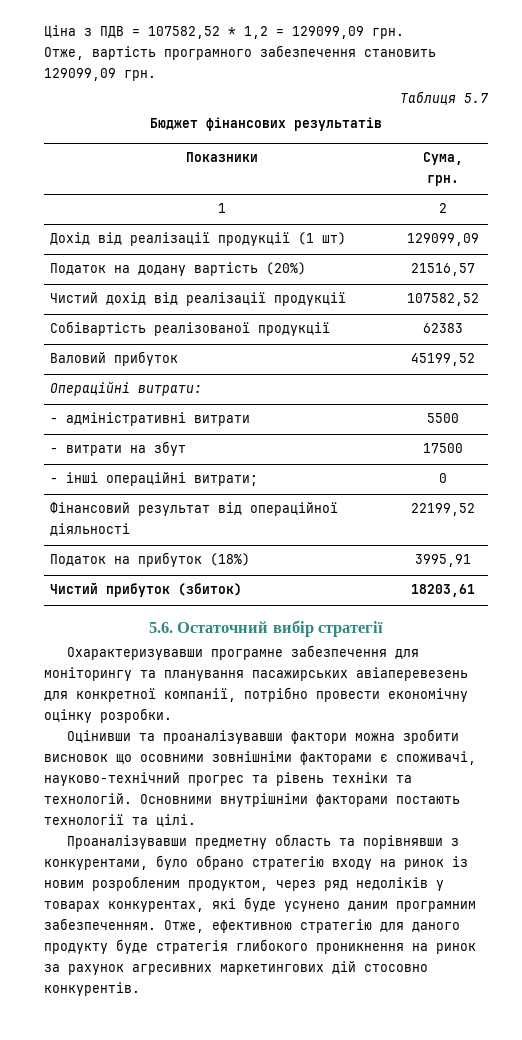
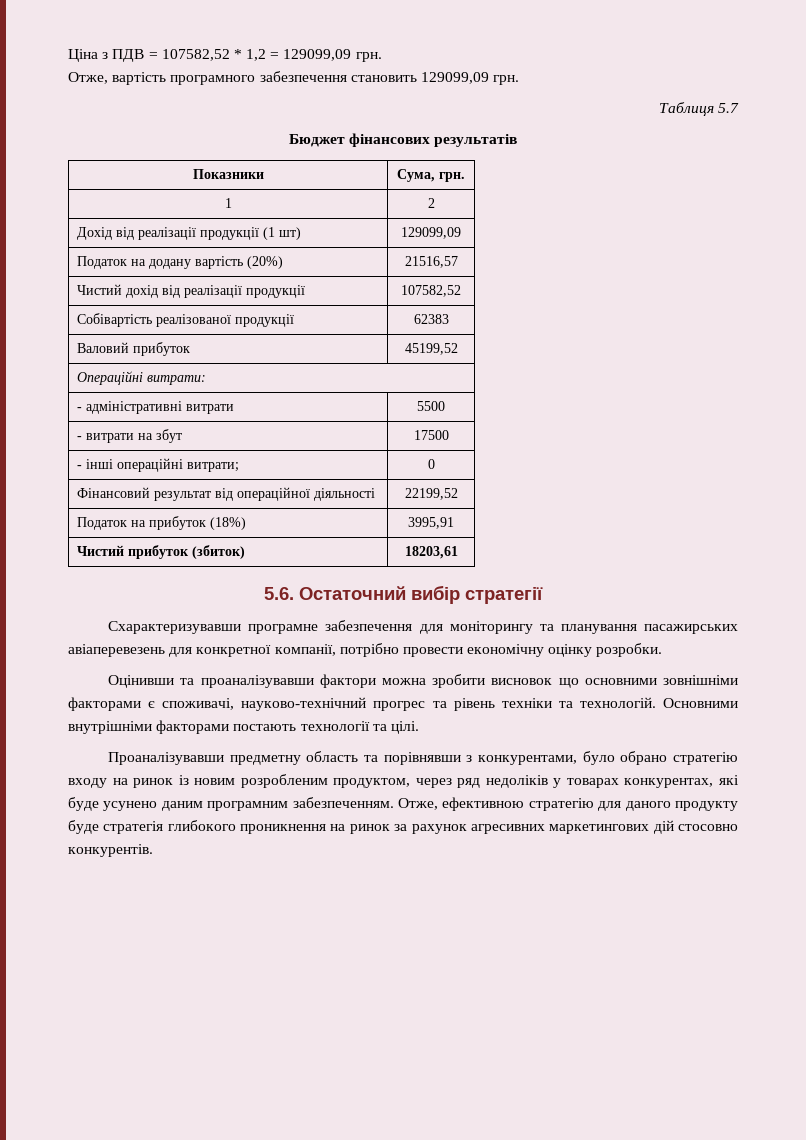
[66,647,203,660] Охарактеризувавши -> [108,621,242,634] Схарактеризувавши
[140,754,204,762] осовними -> [584,678,657,685] основними

